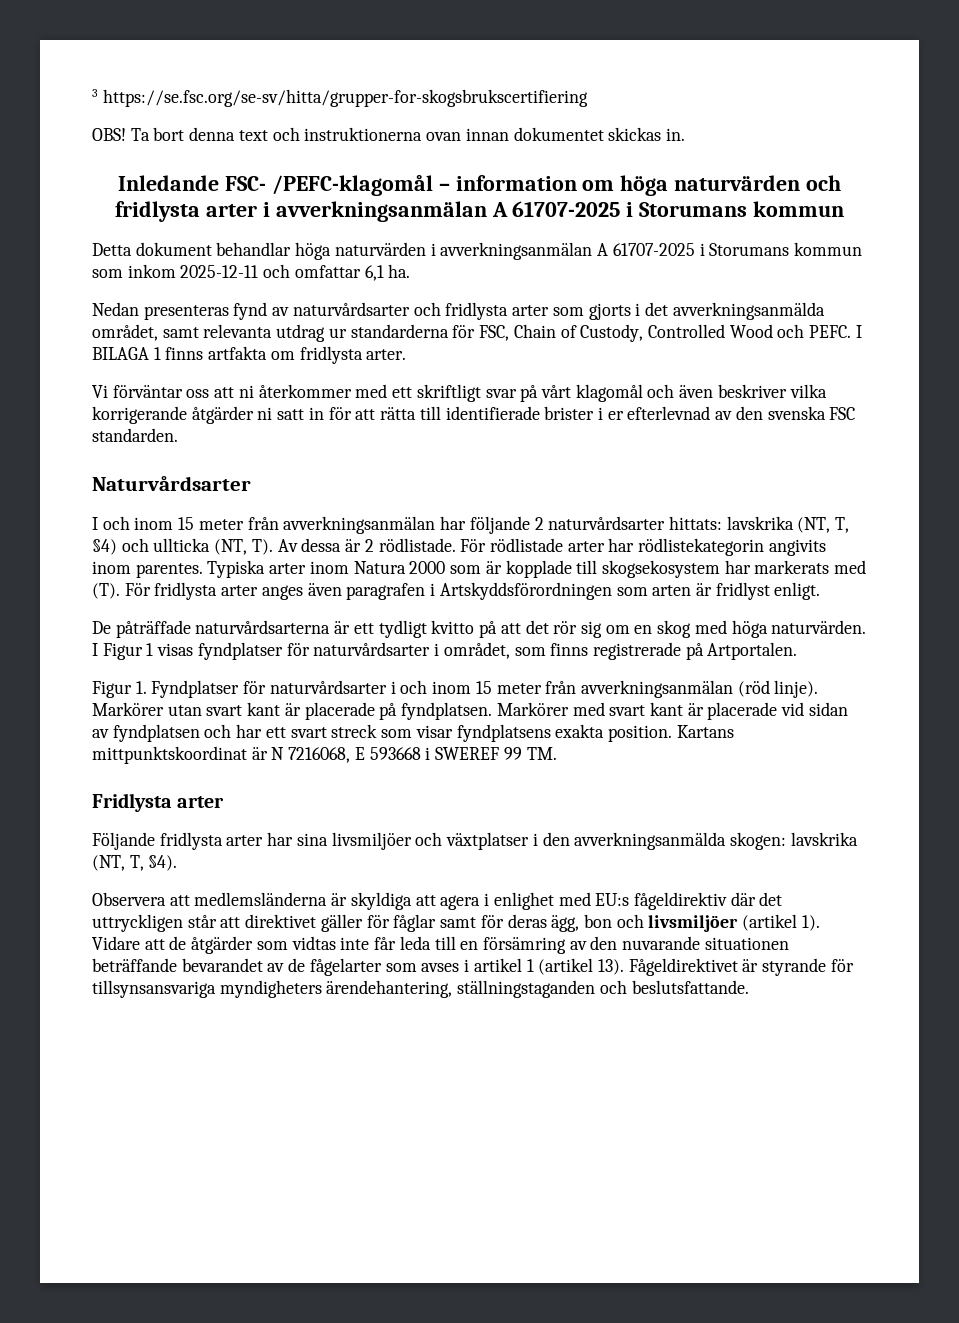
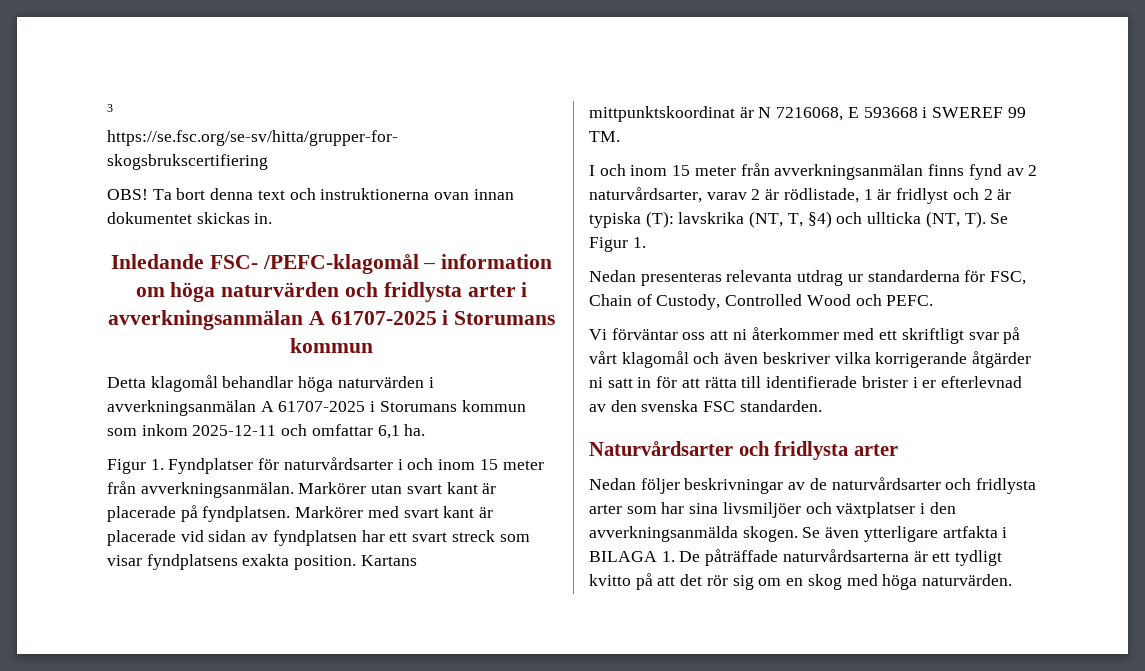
[135,242,212,256] dokument -> [150,375,218,392] klagomål
[92,302,825,320] [92,324,199,341] Nedan presenteras fynd av naturvårdsarter och fridlysta arter som gjorts i det avverkningsanmälda området, samt -> [107,457,544,474] [107,481,497,498] [107,505,494,522] [107,530,530,546] [107,554,417,570] [589,106,1026,122] [589,131,620,142] [589,163,1038,180] [589,187,1012,204] [589,211,1009,228] [589,237,646,252] [589,270,722,286] Figur 1. Fyndplatser för naturvårdsarter i och inom 15 meter från avverkningsanmälan. Markörer utan svart kant är placerade på fyndplatsen. Markörer med svart kant är placerade vid sidan av fyndplatsen har ett svart streck som visar fyndplatsens exakta position. Kartans mittpunktskoordinat är N 7216068, E 593668 i SWEREF 99 TM. // I och inom 15 meter från avverkningsanmälan finns fynd av 2 naturvårdsarter, varav 2 är rödlistade, 1 är fridlyst och 2 är typiska (T): lavskrika (NT, T, §4) och ullticka (NT, T). Se Figur 1. // Nedan presenteras
[855,325,862,338] [92,346,407,364] I BILAGA 1 finns artfakta om fridlysta arter. -> (934, 300) none
[92,516,850,534] [92,538,826,556] [92,560,867,578] [92,582,821,600] // I och inom 15 meter från avverkningsanmälan har följande 2 naturvårdsarter hittats: lavskrika (NT, T, §4) och ullticka (NT, T). Av dessa är 2 rödlistade. För rödlistade arter har rödlistekategorin angivits inom parentes. Typiska arter inom Natura 2000 som är kopplade till skogsekosystem har markerats med (T). För fridlysta arter anges även paragrafen i Artskyddsförordningen som arten är fridlyst enligt. // -> [738,441,898,460] [589,477,1037,494] [589,502,956,518] [589,526,1008,542] [589,551,675,562] och fridlysta arter // Nedan följer beskrivningar av de naturvårdsarter och fridlysta arter som har sina livsmiljöer och växtplatser i den avverkningsanmälda skogen. Se även ytterligare artfakta i BILAGA 1.
[92,642,798,660] [92,680,819,698] [92,702,848,720] [92,724,734,742] [92,746,557,764] [92,793,225,812] [92,832,858,850] [92,855,178,871] [92,892,783,910] [92,914,820,932] [92,936,789,954] [92,958,854,976] [92,980,749,998] I Figur 1 visas fyndplatser för naturvårdsarter i området, som finns registrerade på Artportalen. // Figur 1. Fyndplatser för naturvårdsarter i och inom 15 meter från avverkningsanmälan (röd linje). Markörer utan svart kant är placerade på fyndplatsen. Markörer med svart kant är placerade vid sidan av fyndplatsen och har ett svart streck som visar fyndplatsens exakta position. Kartans mittpunktskoordinat är N 7216068, E 593668 i SWEREF 99 TM. // Fridlysta arter // Följande fridlysta arter har sina livsmiljöer och växtplatser i den avverkningsanmälda skogen: lavskrika (NT, T, §4). // Observera att medlemsländerna är skyldiga att agera i enlighet med EU:s fågeldirektiv där det uttryckligen står att direktivet gäller för fåglar samt för deras ägg, bon och livsmiljöer (artikel 1). Vidare att de åtgärder som vidtas inte får leda till en försämring av den nuvarande situationen beträffande bevarandet av de fågelarter som avses i artikel 1 (artikel 13). Fågeldirektivet är styrande för tillsynsansvariga myndigheters ärendehantering, ställningstaganden och beslutsfattande. -> (1012, 580) none

